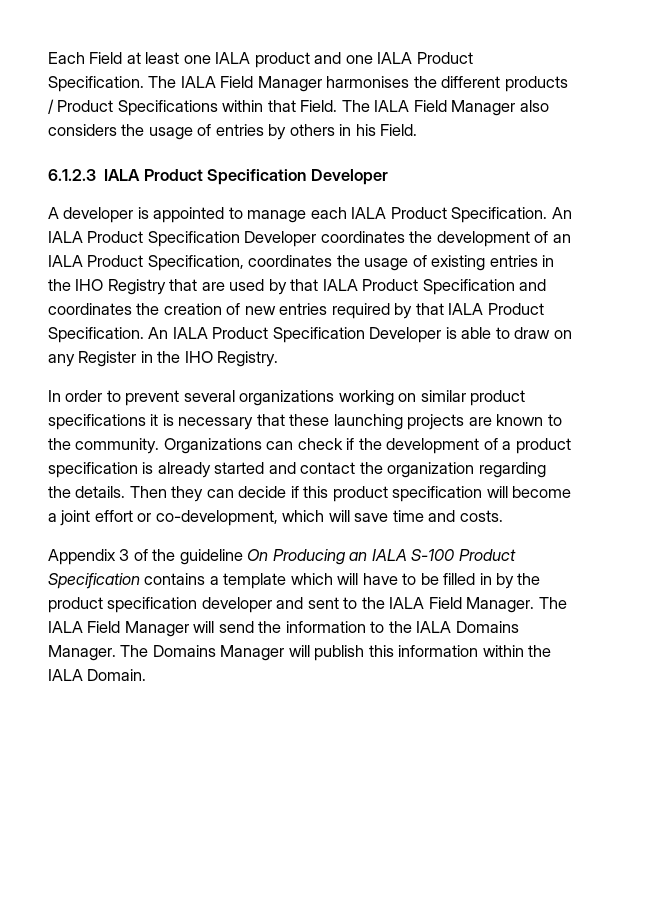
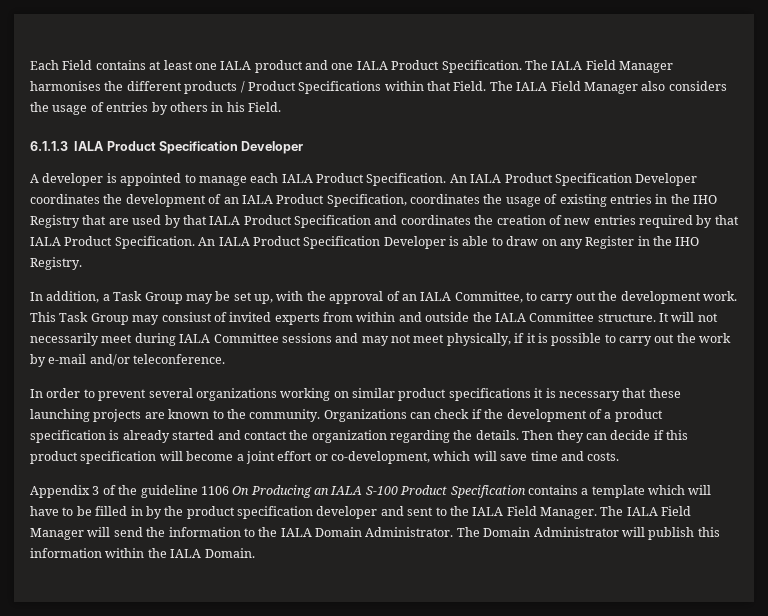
(123, 58) none -> [95,60,146,70] contains
[48,169,96,181] 6.1.2.3 -> [30,141,68,151] 6.1.1.3
(279, 359) none -> [30,291,737,304] [30,312,718,325] [30,333,732,346] [30,354,226,367] // In addition, a Task Group may be set up, with the approval of an IALA Committee, to carry out the development work. This Task Group may consiust of invited experts from within and outside the IALA Committee structure. It will not necessarily meet during IALA Committee sessions and may not meet physically, if it is possible to carry out the work by e-mail and/or teleconference.
(243, 557) none -> [200,486,229,495] 1106
[455,621,519,633] [48,645,285,661] Domains Manager. The Domains Manager -> [315,527,619,537] Domain Administrator. The Domain Administrator

